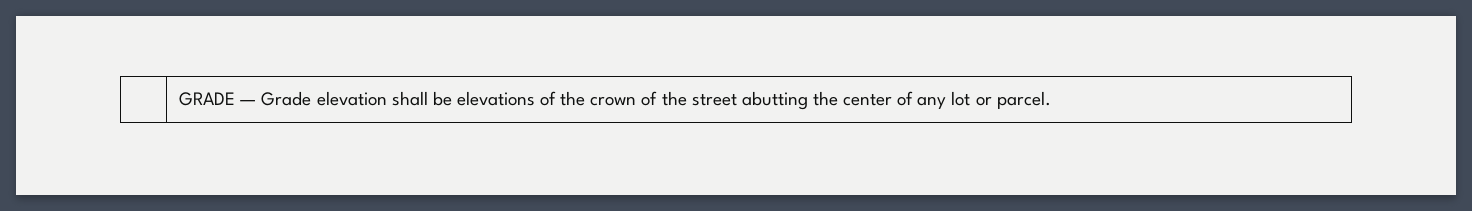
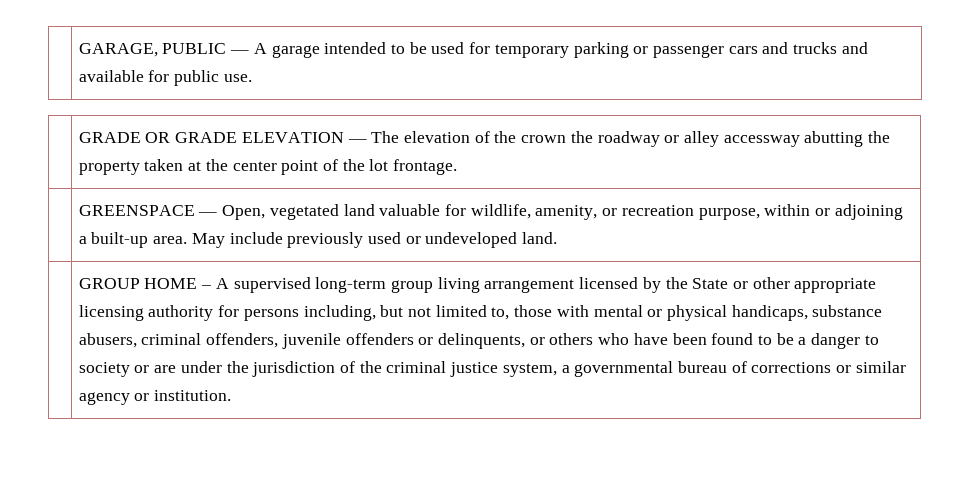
[179,91,1051,110] | GRADE — Grade elevation shall be elevations of the crown of the street abutting the center of any lot or parcel. -> [78,42,868,58] [78,70,252,86] [78,131,891,147] [78,159,458,175] [78,204,903,220] [78,232,558,248] [78,277,877,293] [78,305,883,321] [78,333,879,349] [78,361,906,377] [78,390,232,405] | GARAGE, PUBLIC — A garage intended to be used for temporary parking or passenger cars and trucks and available for public use. // | GRADE OR GRADE ELEVATION — The elevation of the crown the roadway or alley accessway abutting the property taken at the center point of the lot frontage. // | GREENSPACE — Open, vegetated land valuable for wildlife, amenity, or recreation purpose, within or adjoining a built-up area. May include previously used or undeveloped land. // | GROUP HOME – A supervised long-term group living arrangement licensed by the State or other appropriate licensing authority for persons including, but not limited to, those with mental or physical handicaps, substance abusers, criminal offenders, juvenile offenders or delinquents, or others who have been found to be a danger to society or are under the jurisdiction of the criminal justice system, a governmental bureau of corrections or similar agency or institution.

